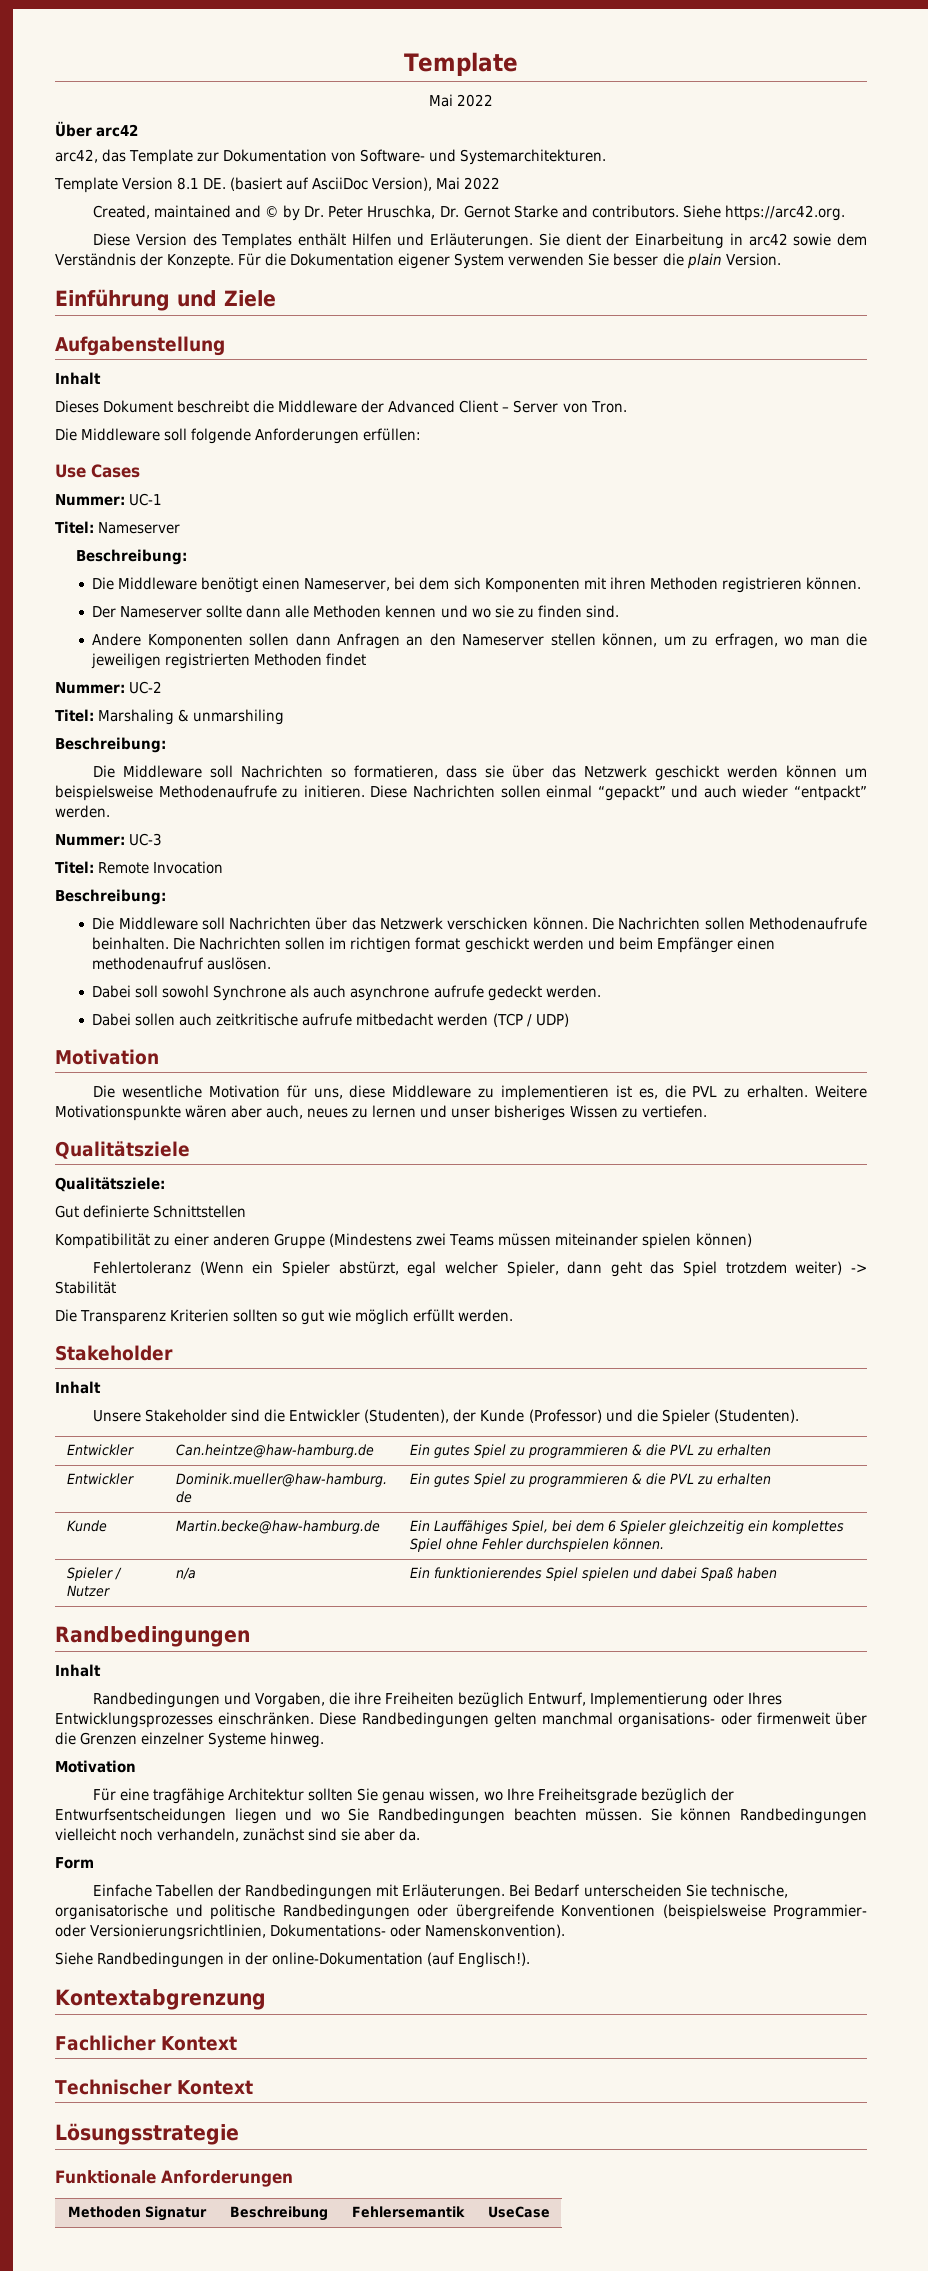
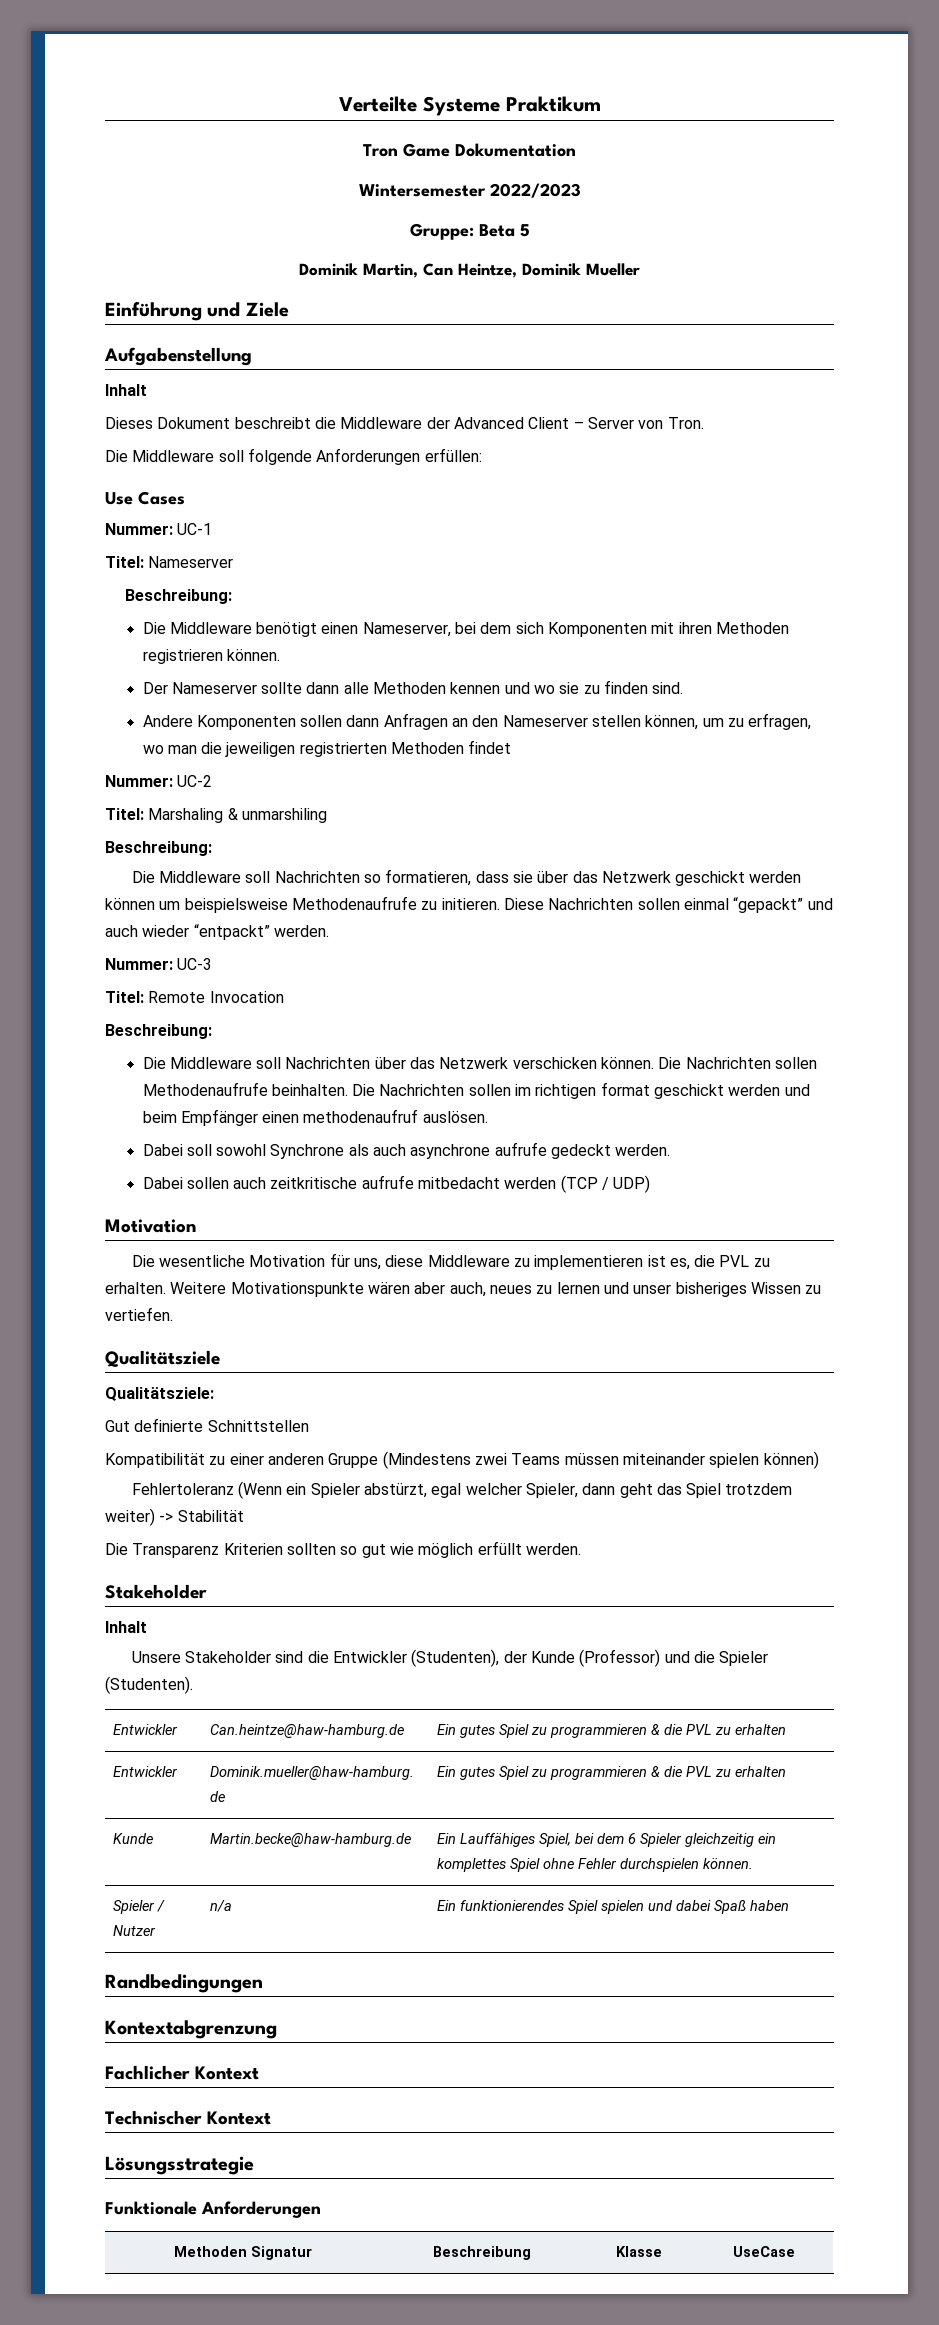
[403,52,519,76] [428,94,494,107] [55,121,139,137] [55,149,607,165] [54,177,501,193] [93,205,845,221] [93,233,867,249] [55,253,781,269] Template // Mai 2022 // Über arc42 // arc42, das Template zur Dokumentation von Software- und Systemarchitekturen. // Template Version 8.1 DE. (basiert auf AsciiDoc Version), Mai 2022 // Created, maintained and © by Dr. Peter Hruschka, Dr. Gernot Starke and contributors. Siehe https://arc42.org. // Diese Version des Templates enthält Hilfen und Erläuterungen. Sie dient der Einarbeitung in arc42 sowie dem Verständnis der Konzepte. Für die Dokumentation eigener System verwenden Sie besser die plain Version. -> [338,96,601,116] [363,143,576,157] [358,183,581,198] [409,223,530,240] [299,263,640,278] Verteilte Systeme Praktikum // Tron Game Dokumentation // Wintersemester 2022/2023 // Gruppe: Beta 5 // Dominik Martin, Can Heintze, Dominik Mueller
[55,1664,101,1677] [93,1692,782,1708] [55,1712,867,1728] [55,1732,325,1748] [55,1760,136,1773] [93,1788,734,1804] [55,1808,868,1824] [55,1828,421,1842] [55,1857,94,1869] [93,1884,788,1900] [55,1904,868,1920] [55,1924,566,1940] [55,1952,531,1968] // Inhalt // Randbedingungen und Vorgaben, die ihre Freiheiten bezüglich Entwurf, Implementierung oder Ihres Entwicklungsprozesses einschränken. Diese Randbedingungen gelten manchmal organisations- oder firmenweit über die Grenzen einzelner Systeme hinweg. // Motivation // Für eine tragfähige Architektur sollten Sie genau wissen, wo Ihre Freiheitsgrade bezüglich der Entwurfsentscheidungen liegen und wo Sie Randbedingungen beachten müssen. Sie können Randbedingungen vielleicht noch verhandeln, zunächst sind sie aber da. // Form // Einfache Tabellen der Randbedingungen mit Erläuterungen. Bei Bedarf unterscheiden Sie technische, organisatorische und politische Randbedingungen oder übergreifende Konventionen (beispielsweise Programmier- oder Versionierungsrichtlinien, Dokumentations- oder Namenskonvention). // Siehe Randbedingungen in der online-Dokumentation (auf Englisch!). -> (263, 1983) none
[351,2206,465,2218] Fehlersemantik -> [616,2246,662,2257] Klasse

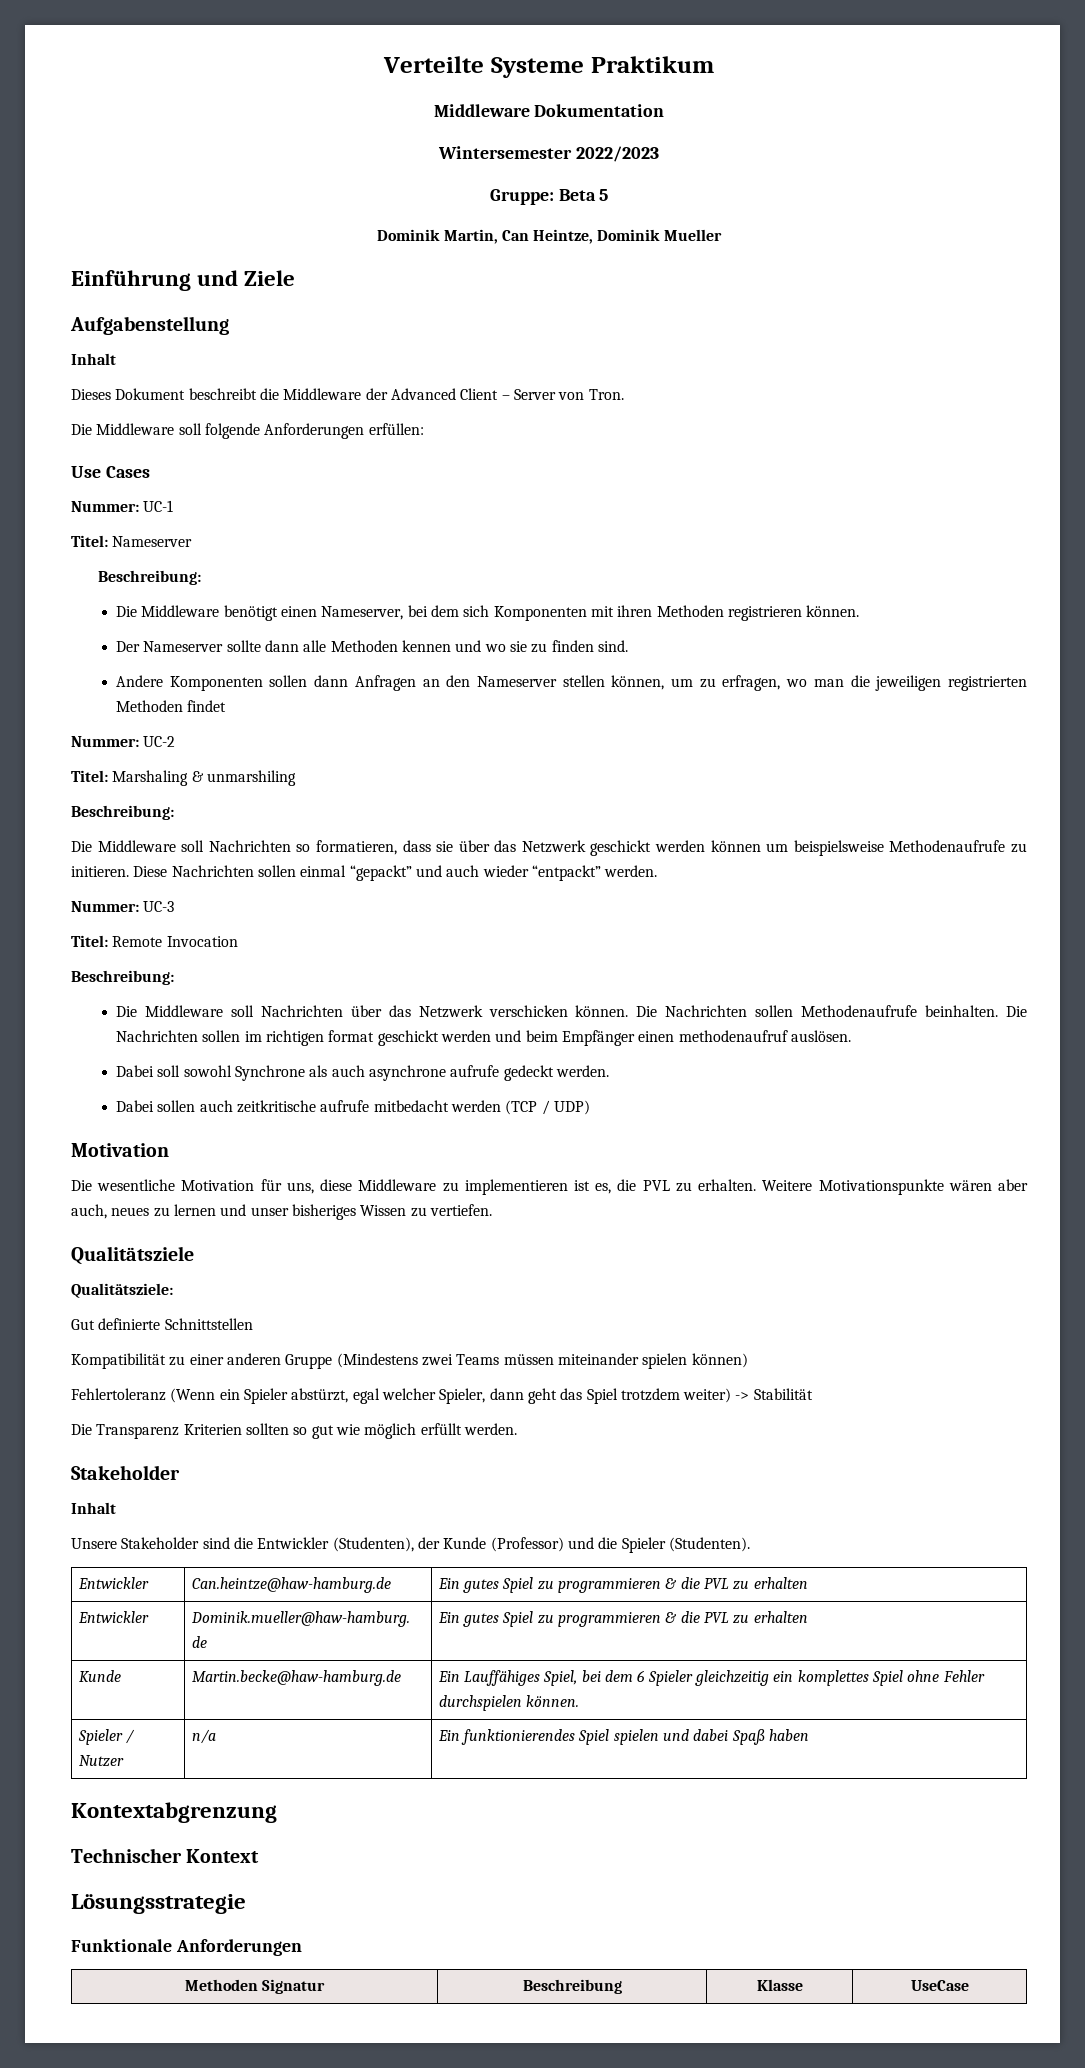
[363,143,450,157] Tron Game -> [433,104,530,117] Middleware
[105,1974,263,1993] // Randbedingungen -> (809, 1735) none
[105,2065,260,2080] // Fachlicher Kontext -> (277, 1812) none

